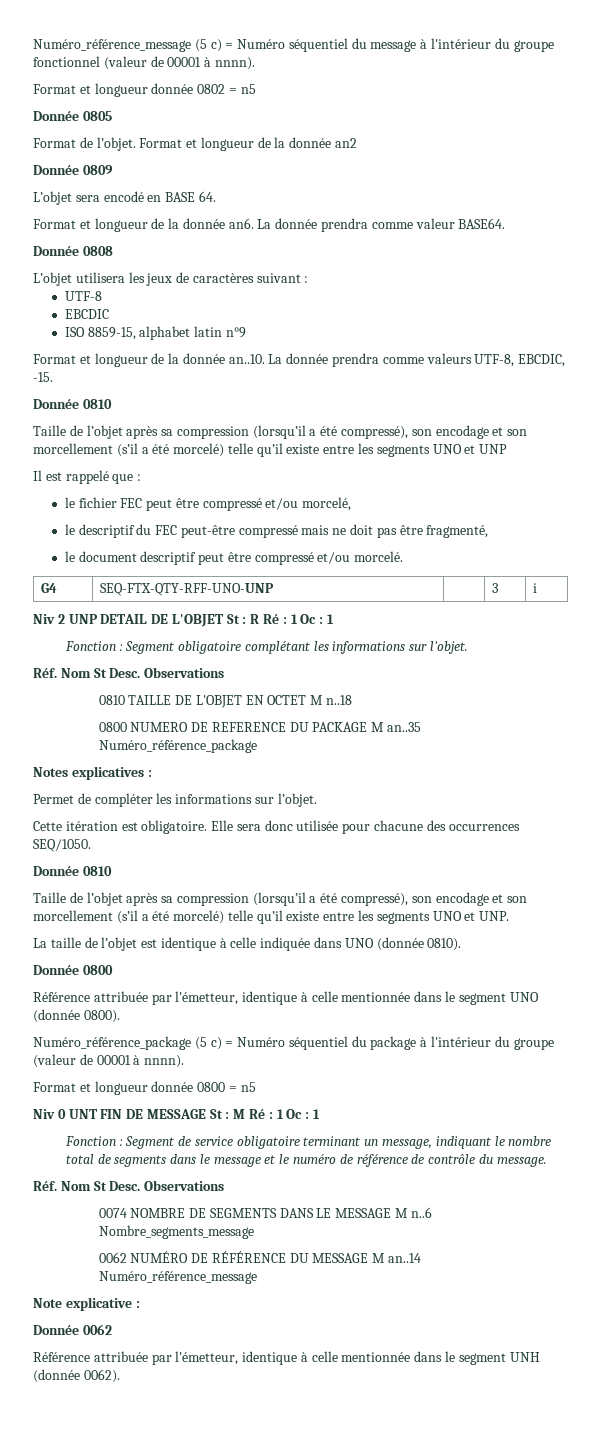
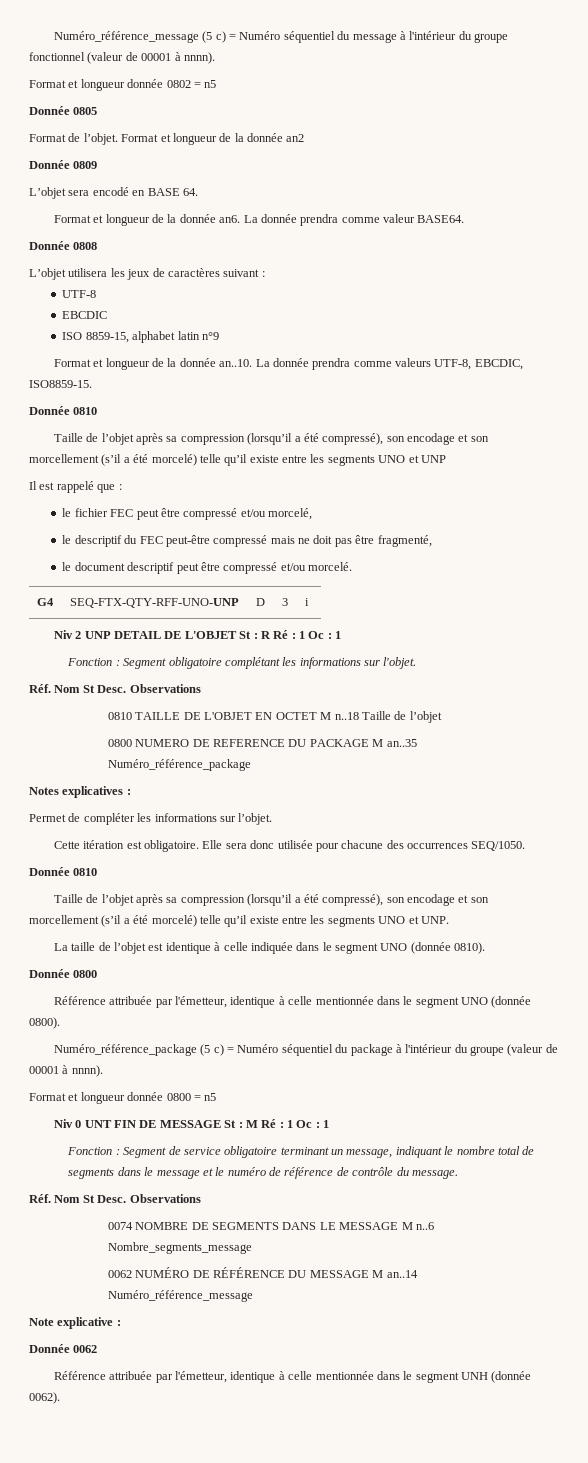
[33,372,53,382] -15. -> [29,380,92,388] ISO8859-15.
(274, 589) none -> [256,598,266,606] D
(352, 700) none -> [361,711,442,723] Taille de l’objet
(343, 942) none -> [322,942,379,954] le segment

